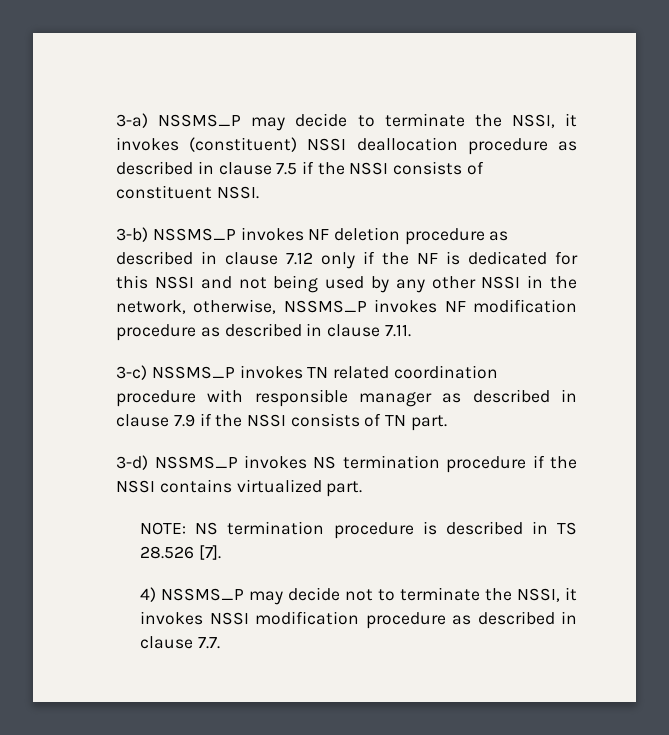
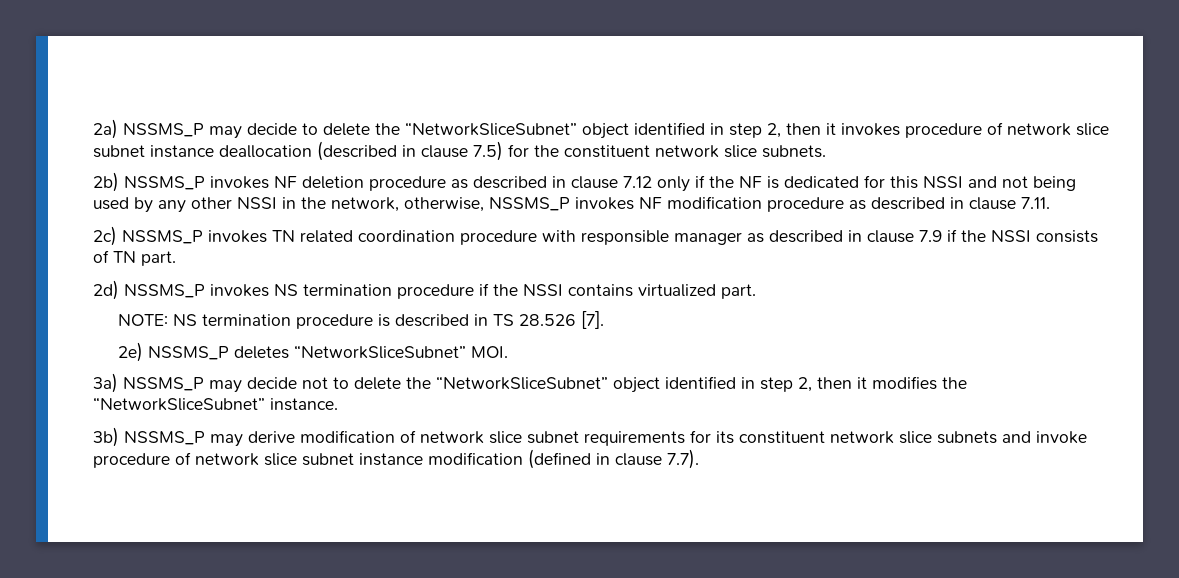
[116,113,149,128] 3-a) -> [93,119,119,139] 2a)
[384,113,578,128] [116,137,577,155] [116,161,484,175] [116,185,259,199] [116,227,149,242] terminate the NSSI, it invokes (constituent) NSSI deallocation procedure as described in clause 7.5 if the NSSI consists of constituent NSSI. // 3-b) -> [323,122,1110,139] [93,141,827,161] [93,172,120,192] delete the “NetworkSliceSubnet” object identified in step 2, then it invokes procedure of network slice subnet instance deallocation (described in clause 7.5) for the constituent network slice subnets. // 2b)
[116,365,148,380] 3-c) -> [93,226,118,246] 2c)
[116,455,149,470] 3-d) -> [93,280,120,300] 2d)
[140,587,157,602] 4) -> [118,342,509,362] [93,373,119,393] 2e) NSSMS_P deletes “NetworkSliceSubnet” MOI. // 3a)
[400,587,577,602] [140,611,578,629] [140,636,220,649] terminate the NSSI, it invokes NSSI modification procedure as described in clause 7.7. -> [354,376,968,393] [93,397,339,411] [93,427,1088,447] [93,449,700,469] delete the “NetworkSliceSubnet” object identified in step 2, then it modifies the “NetworkSliceSubnet” instance. // 3b) NSSMS_P may derive modification of network slice subnet requirements for its constituent network slice subnets and invoke procedure of network slice subnet instance modification (defined in clause 7.7).

